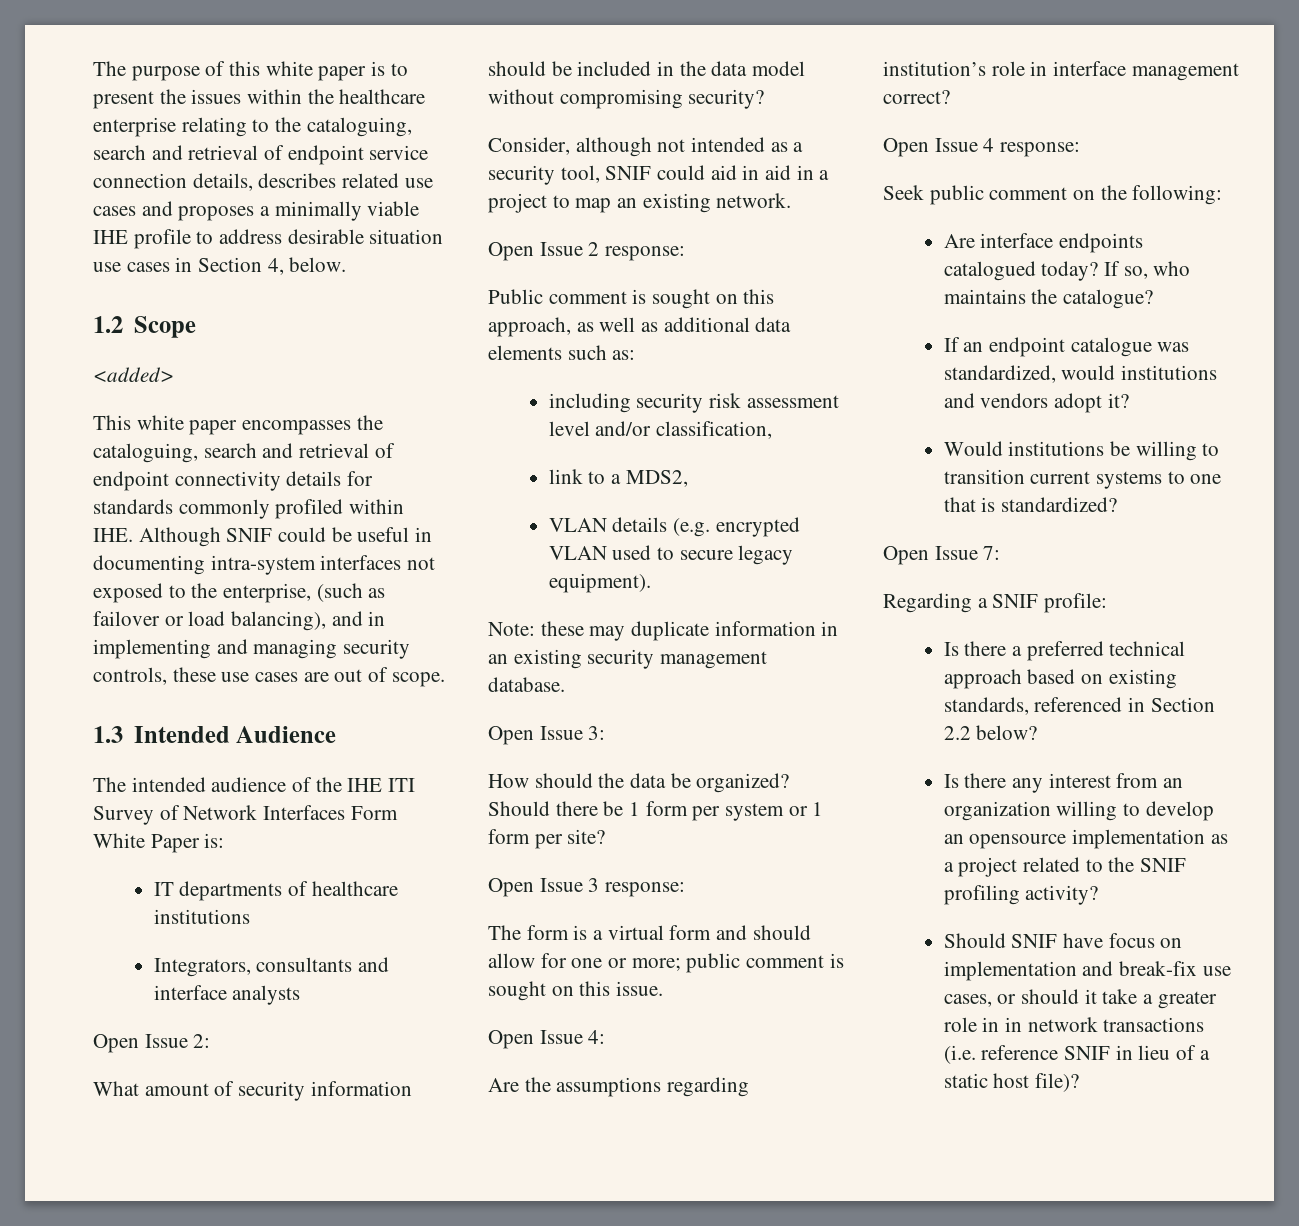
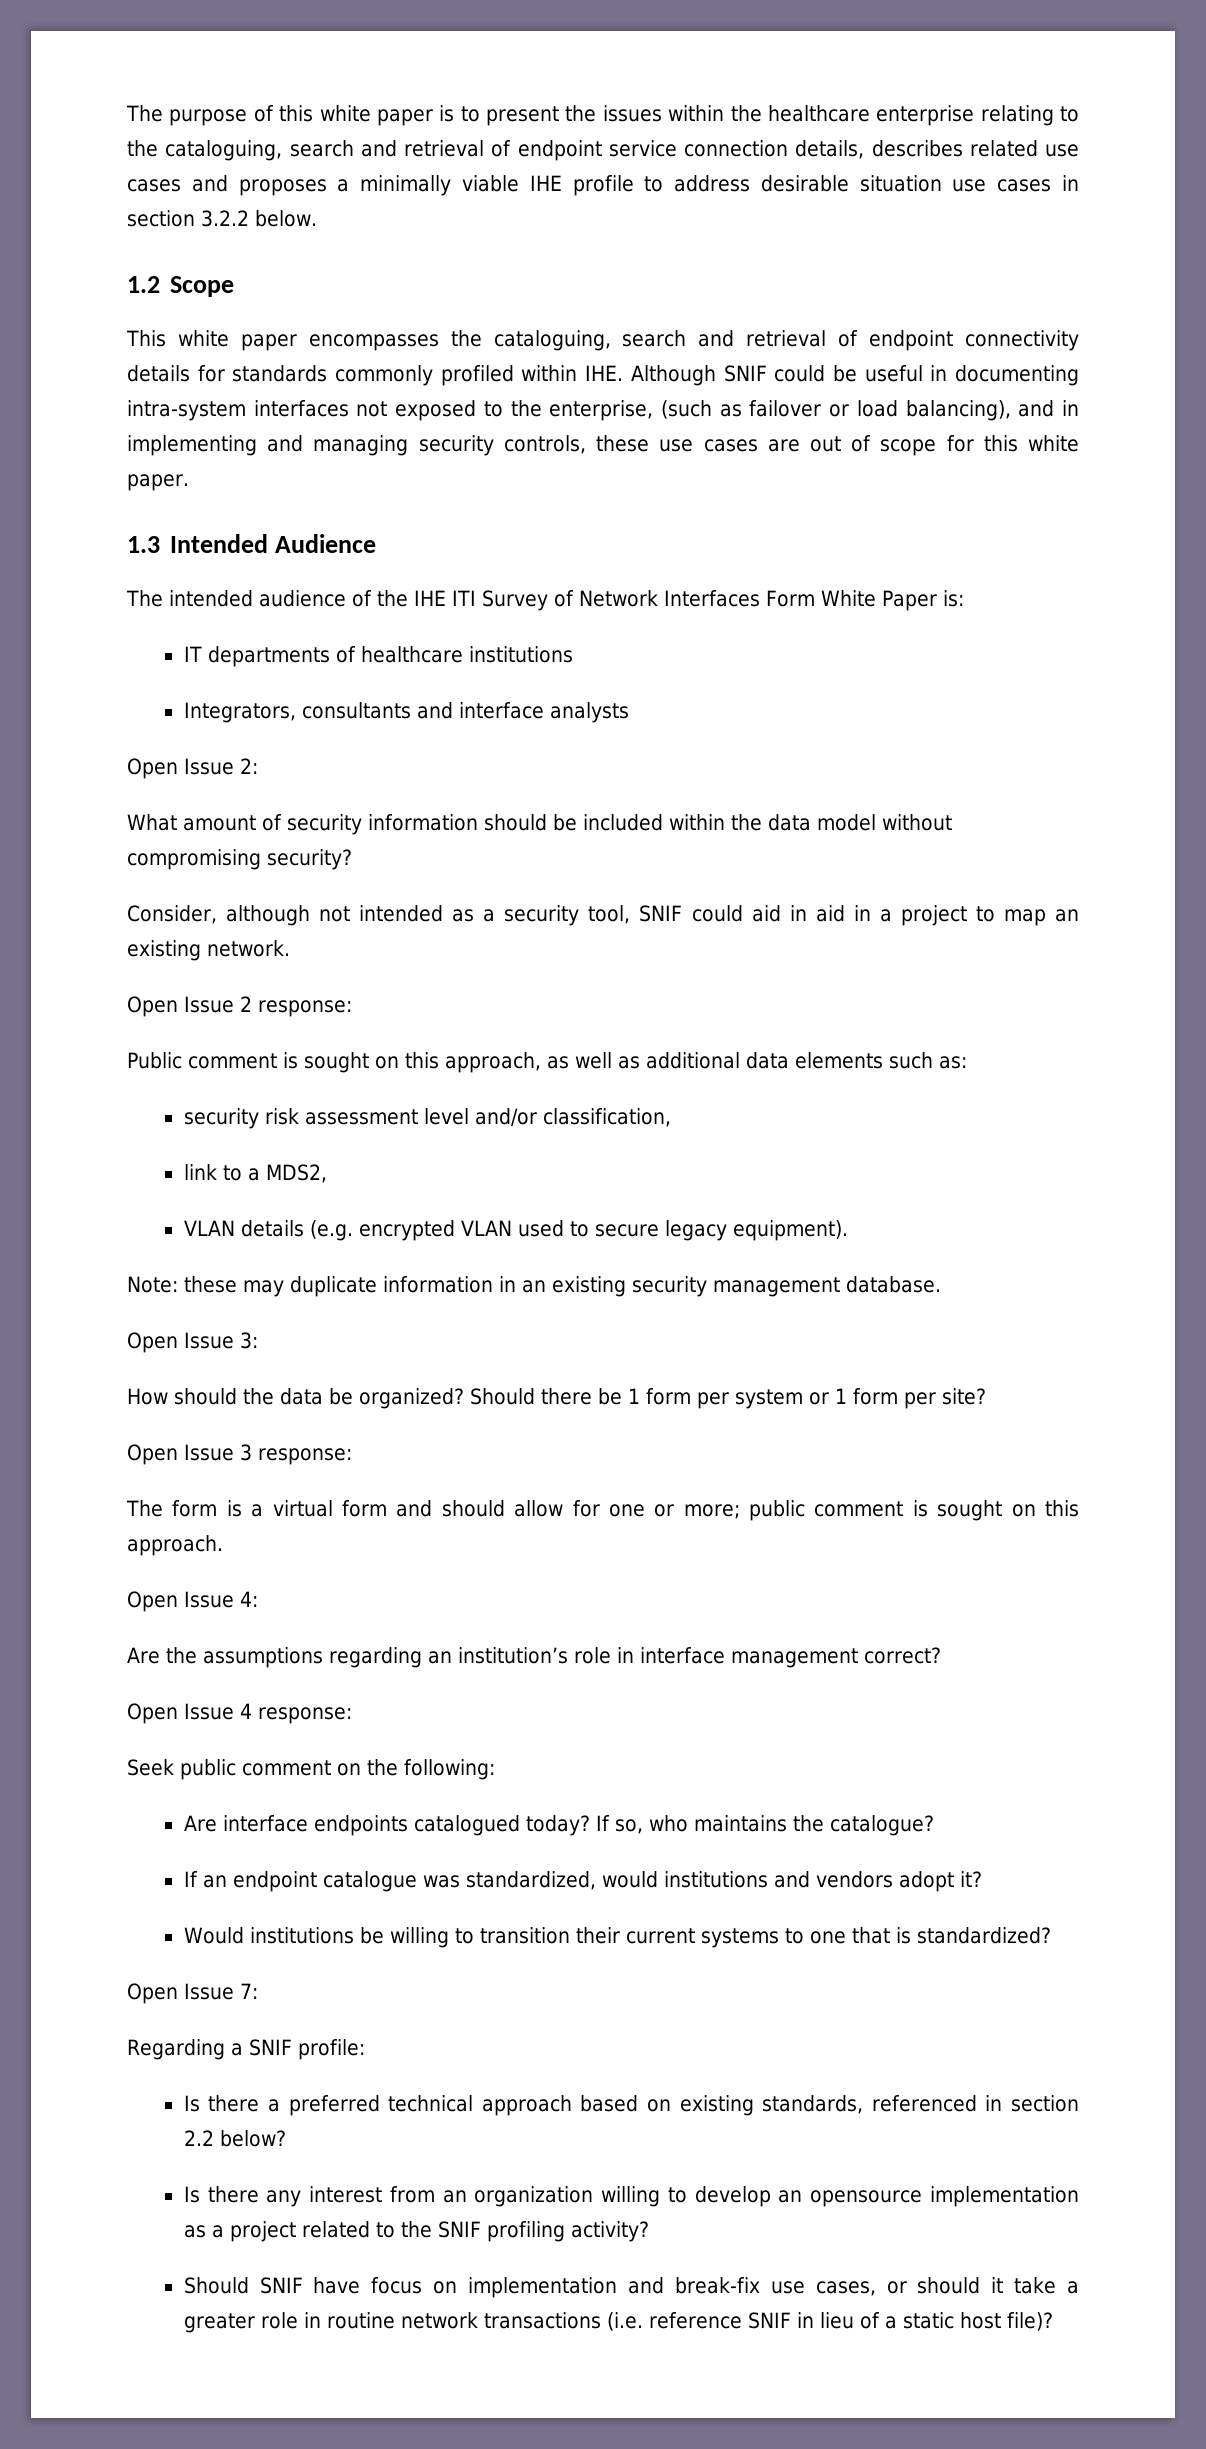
[198,257,284,275] Section 4, -> [127,210,249,227] section 3.2.2
[93,367,174,382] // <added> -> (235, 286) none
[391,672,445,687] scope. -> [880,435,1079,456] [127,474,189,491] scope for this white paper.
[657,61,675,76] in -> [669,814,725,830] within
[548,393,631,413] including -> (967, 1062) none
[616,981,664,996] issue. -> [127,1535,223,1556] approach.
(750, 1087) none -> [428,1651,452,1664] an
(1025, 476) none -> [575,1927,620,1944] their
[1150,697,1215,712] Section -> [1011,2095,1080,2112] section
[1005,1017,1023,1032] in -> [326,2312,395,2329] routine

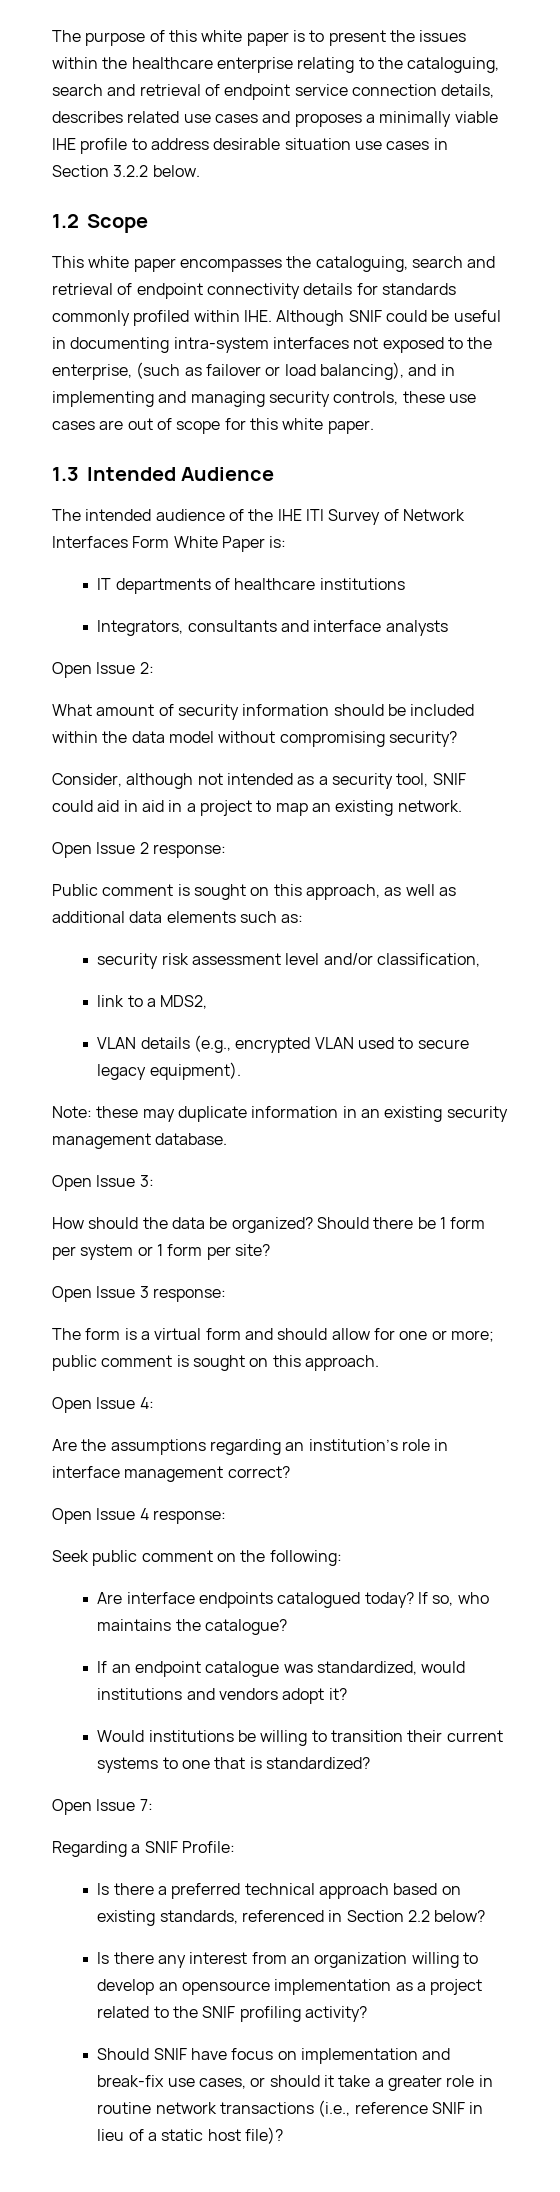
[127,210,195,227] section -> [52,165,109,177] Section
[309,1220,353,1241] (e.g. -> [194,1035,232,1053] (e.g.,
[297,2039,365,2060] profile: -> [181,1841,235,1853] Profile:
[1011,2095,1080,2112] section -> [346,1910,404,1922] Section
[606,2312,643,2331] (i.e. -> [318,2100,351,2117] (i.e.,

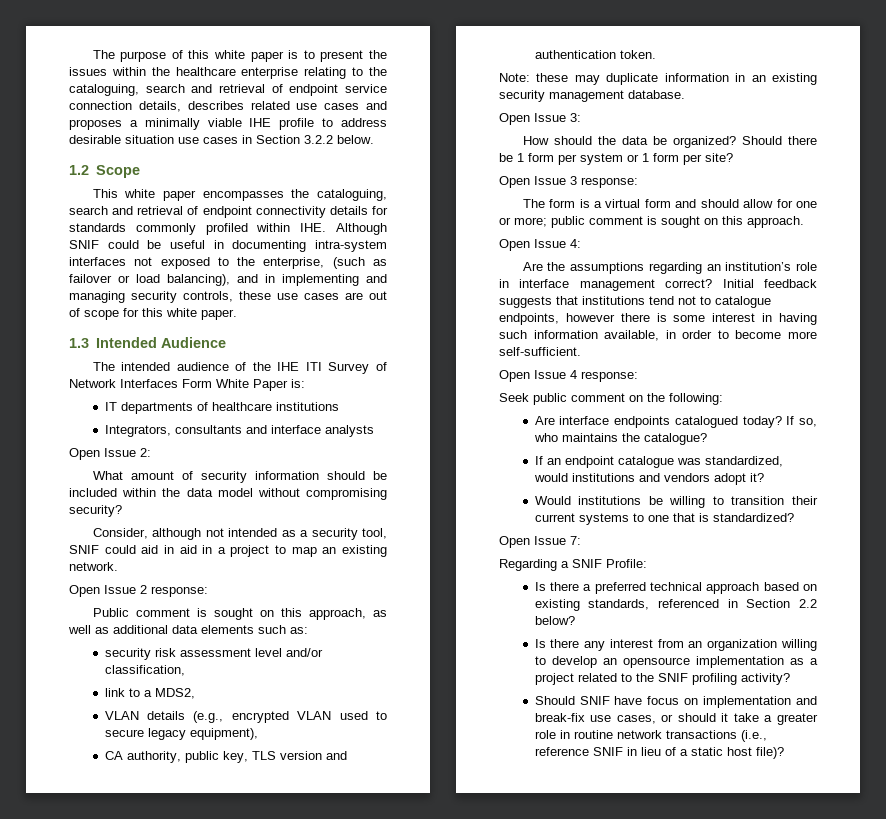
[149,1062,241,1080] equipment). -> [189,728,258,740] [104,751,347,763] [534,50,656,59] equipment), // CA authority, public key, TLS version and authentication token.
(290, 1472) none -> [722,279,817,288] [499,296,771,308] [499,313,817,325] [499,330,817,341] [499,347,581,356] Initial feedback suggests that institutions tend not to catalogue endpoints, however there is some interest in having such information available, in order to become more self-sufficient.

